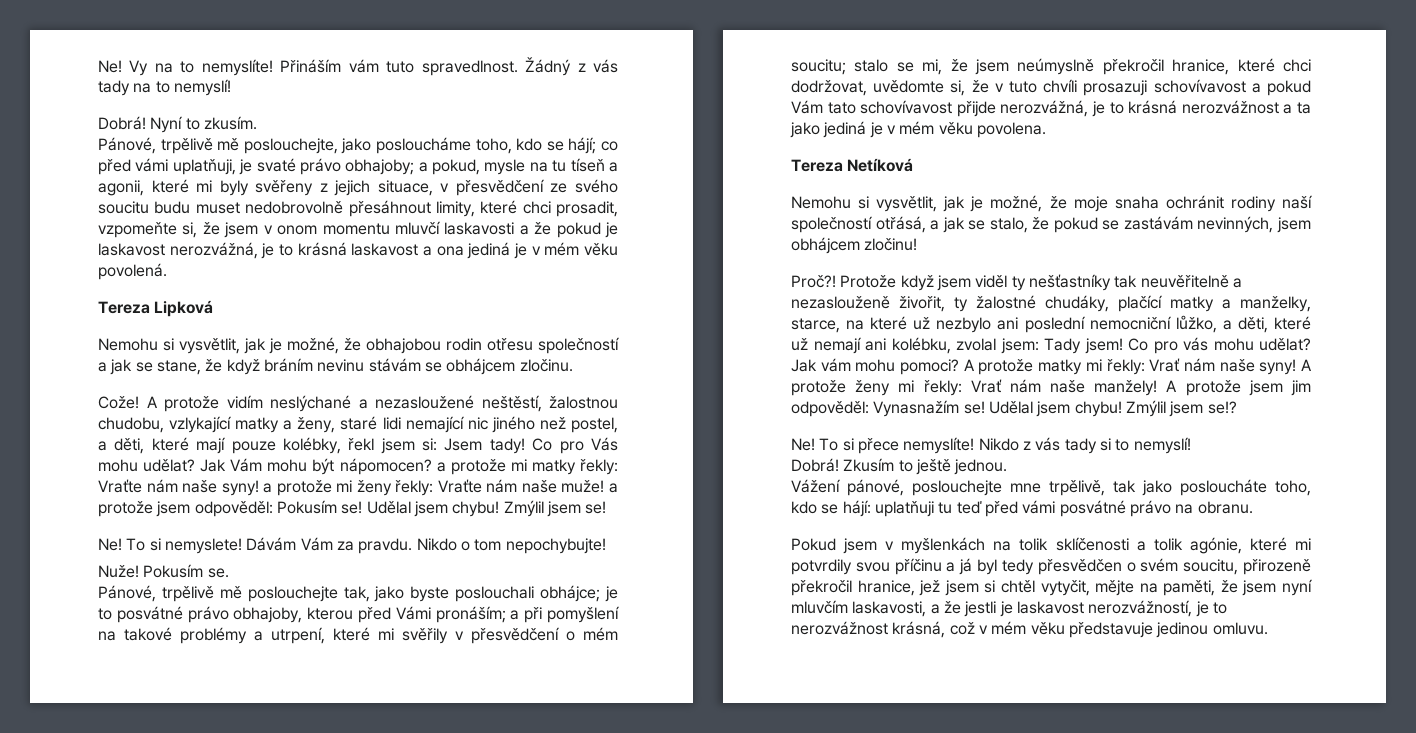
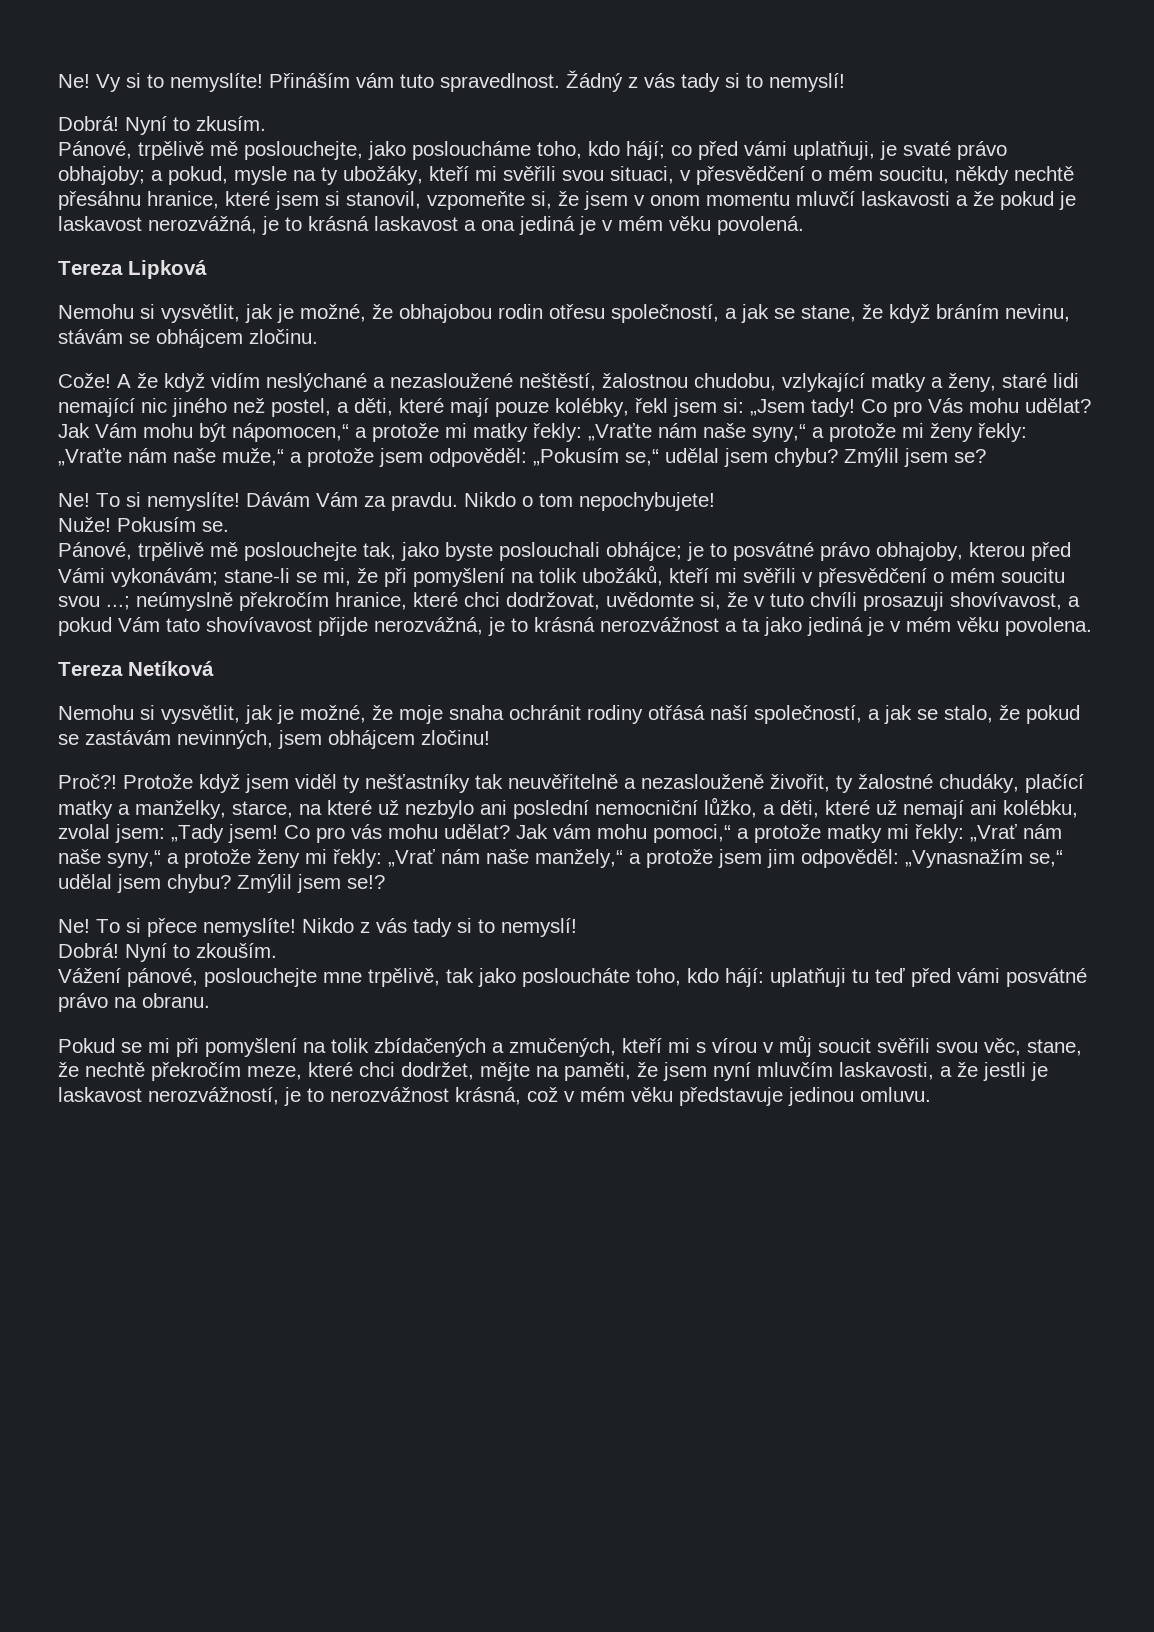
[154,63,173,73] na -> [126,73,141,88] si
[133,83,152,93] na -> [725,73,740,88] si
[546,141,564,151] se -> (620, 148) none
[552,158,619,172] [98,179,619,196] [98,200,618,217] tu tíseň a agonii, které mi byly svěřeny z jejich situace, v přesvědčení ze svého soucitu budu muset nedobrovolně přesáhnout limity, které chci prosadit, -> [321,166,1074,185] [58,191,421,210] ty ubožáky, kteří mi svěřili svou situaci, v přesvědčení o mém soucitu, někdy nechtě přesáhnu hranice, které jsem si stanovil,
[538,337,620,354] společností -> [611,304,719,323] společností,
[317,359,365,372] nevinu -> [1005,304,1070,322] nevinu,
[164,396,219,412] protože -> [137,373,205,392] že když
[444,438,483,451] Jsem -> [750,399,805,416] „Jsem
[339,458,432,475] nápomocen? -> [232,423,349,442] nápomocen,“
[98,479,259,496] Vraťte nám naše syny! -> [588,423,806,442] „Vraťte nám naše syny,“
[437,479,605,493] Vraťte nám naše muže! -> [58,448,284,466] „Vraťte nám naše muže,“
[276,500,607,517] [98,538,242,554] Pokusím se! Udělal jsem chybu! Zmýlil jsem se! // Ne! To si nemyslete! -> [533,448,986,467] [58,492,240,511] „Pokusím se,“ udělal jsem chybu? Zmýlil jsem se? // Ne! To si nemyslíte!
[505,538,606,554] nepochybujte! -> [579,492,715,511] nepochybujete!
[435,606,621,623] [98,627,618,644] [791,58,1164,75] pronáším; a při pomyšlení na takové problémy a utrpení, které mi svěřily v přesvědčení o mém soucitu; stalo se mi, že jsem neúmyslně překročil -> [111,565,1065,587] [58,592,329,611] vykonávám; stane-li se mi, že při pomyšlení na tolik ubožáků, kteří mi svěřili v přesvědčení o mém soucitu svou ...; neúmyslně překročím
[1153,79,1246,93] schovívavost -> [950,592,1062,610] shovívavost,
[860,100,953,114] schovívavost -> [206,617,312,632] shovívavost
[1282,195,1313,209] [791,216,926,233] naší společností otřásá, -> [648,705,862,724] otřásá naší společností,
[1044,338,1081,354] Tady -> [171,824,224,843] „Tady
[900,359,975,375] pomoci? A -> [653,824,749,843] pomoci,“ a
[1149,358,1312,375] Vrať nám naše syny! A -> [970,824,1062,842] [58,849,179,868] „Vrať nám naše syny,“ a
[970,379,1178,396] Vrať nám naše manžely! A -> [388,849,641,868] „Vrať nám naše manžely,“ a
[873,400,1122,417] Vynasnažím se! Udělal jsem chybu! -> [905,849,1063,868] [58,874,231,893] „Vynasnažím se,“ udělal jsem chybu?
[843,458,1008,475] Zkusím to ještě jednou. -> [125,943,277,962] Nyní to zkouším.
[821,504,839,514] se -> (719, 975) none
[843,537,1312,554] [791,558,1311,575] [791,580,1090,596] jsem v myšlenkách na tolik sklíčenosti a tolik agónie, které mi potvrdily svou příčinu a já byl tedy přesvědčen o svém soucitu, přirozeně překročil hranice, jež jsem si chtěl vytyčit, -> [121,1035,1082,1057] [58,1062,474,1081] se mi při pomyšlení na tolik zbídačených a zmučených, kteří mi s vírou v můj soucit svěřili svou věc, stane, že nechtě překročím meze, které chci dodržet,

